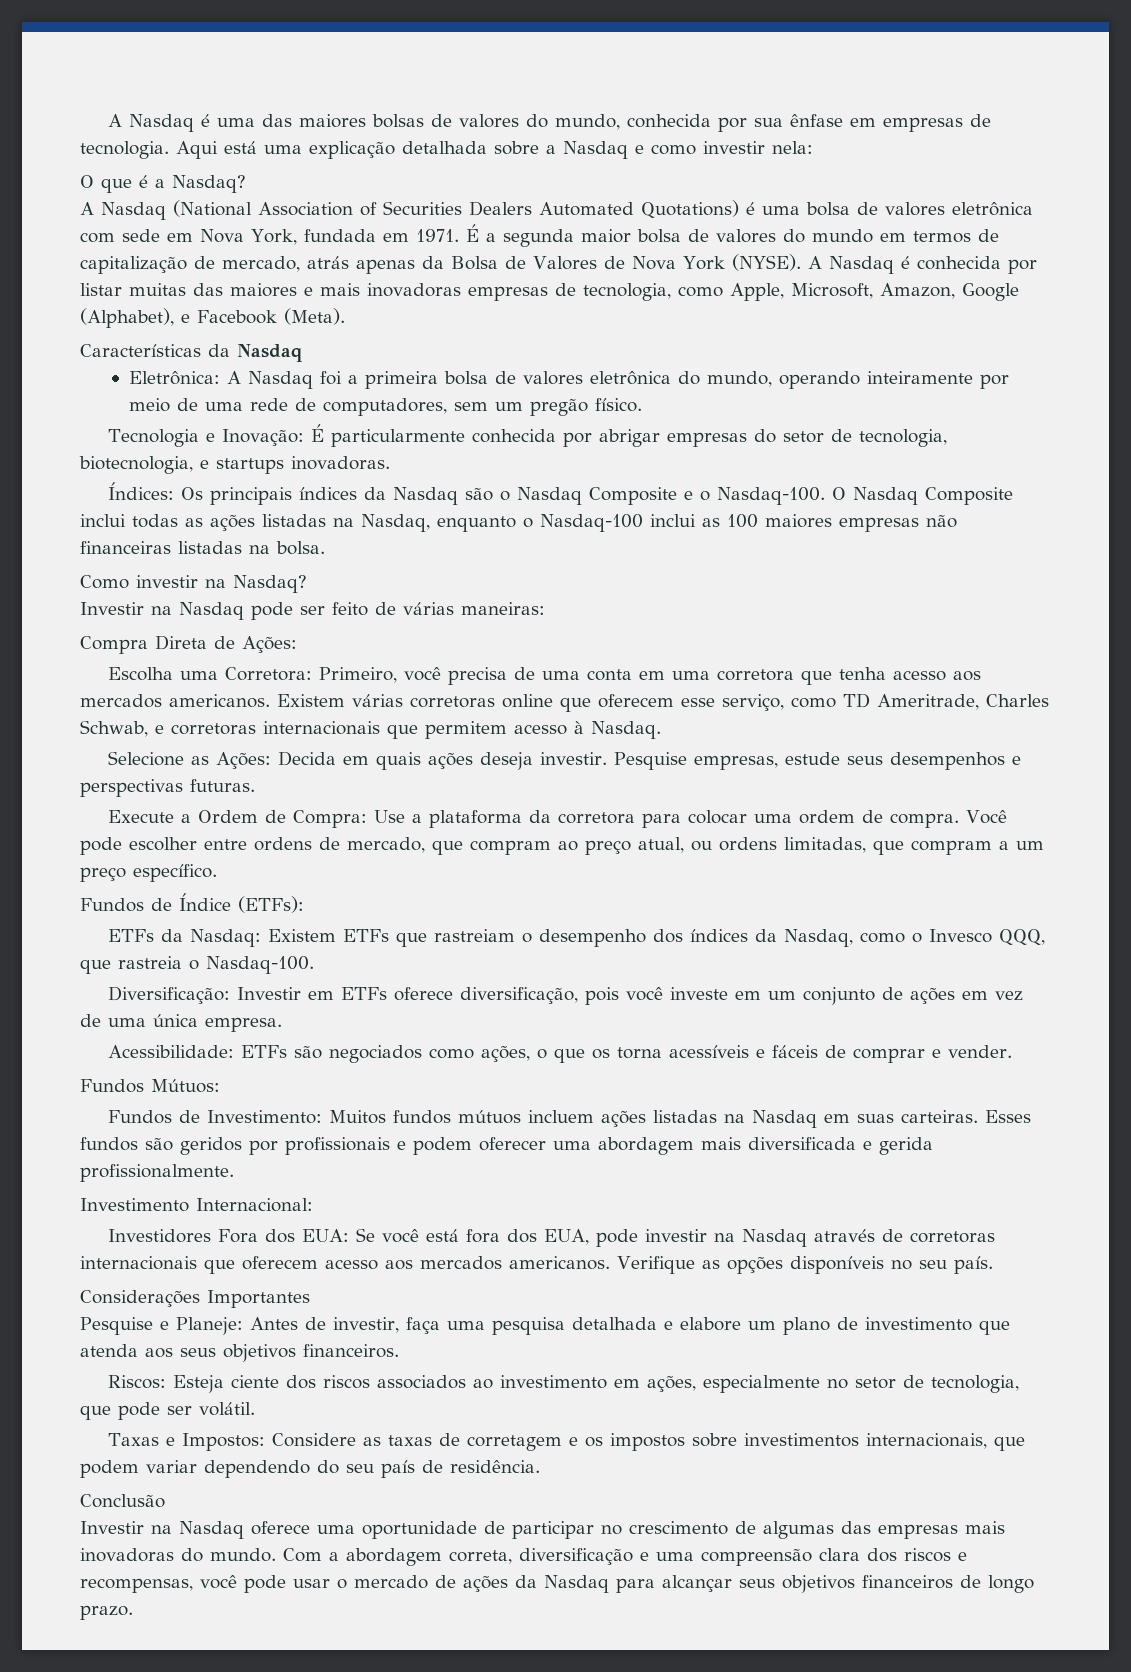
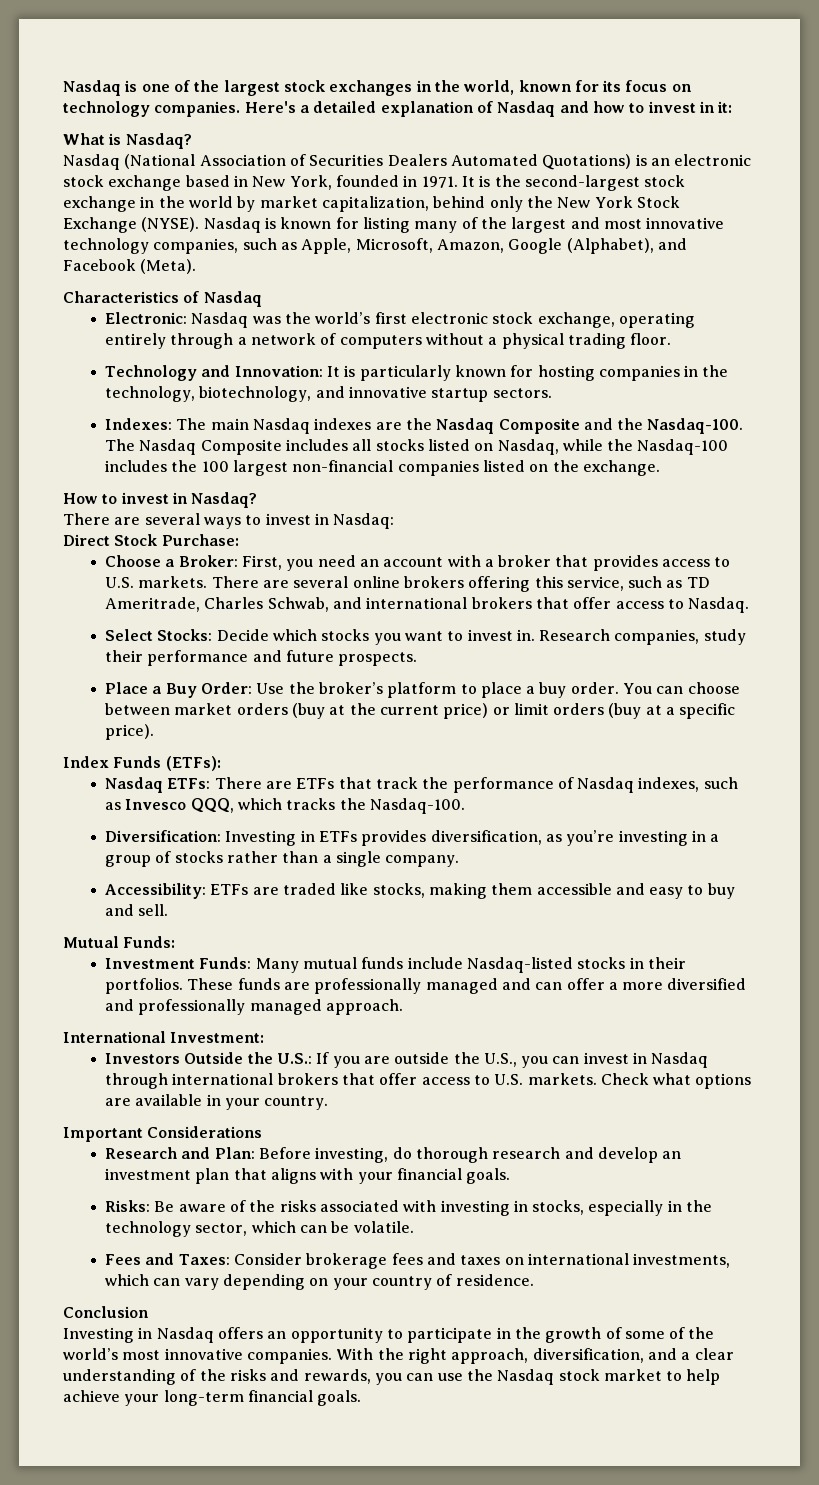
[108,114,992,132] [80,141,813,159] [80,175,246,193] [80,202,94,215] A Nasdaq é uma das maiores bolsas de valores do mundo, conhecida por sua ênfase em empresas de tecnologia. Aqui está uma explicação detalhada sobre a Nasdaq e como investir nela: // O que é a Nasdaq? // A -> [63,80,692,96] [63,101,733,117] [63,133,192,149] Nasdaq is one of the largest stock exchanges in the world, known for its focus on technology companies. Here's a detailed explanation of Nasdaq and how to invest in it: // What is Nasdaq? //
[746,202,1033,216] [80,224,999,247] [80,254,1037,274] [80,283,723,301] é uma bolsa de valores eletrônica com sede em Nova York, fundada em 1971. É a segunda maior bolsa de valores do mundo em termos de capitalização de mercado, atrás apenas da Bolsa de Valores de Nova York (NYSE). A Nasdaq é conhecida por listar muitas das maiores e mais inovadoras empresas de tecnologia, como -> [635,154,752,166] [63,175,686,191] [63,196,680,212] [63,217,725,233] [63,238,297,254] is an electronic stock exchange based in New York, founded in 1971. It is the second-largest stock exchange in the world by market capitalization, behind only the New York Stock Exchange (NYSE). Nasdaq is known for listing many of the largest and most innovative technology companies, such as
[181,314,190,323] e -> [657,238,687,250] and
[80,344,230,357] Características da -> [63,291,200,303] Characteristics of
[128,371,1009,389] [128,398,642,416] [108,424,948,447] [79,456,390,474] [108,482,1014,505] [80,514,957,532] [80,541,325,555] [80,575,307,593] [80,602,545,620] [80,635,297,654] [108,667,982,685] [80,693,1049,712] [80,720,661,739] [108,751,1022,770] [80,779,255,797] [108,810,1008,828] [80,837,1044,855] [80,864,217,882] [80,893,304,913] [108,929,1046,947] [80,956,314,974] [108,986,1024,1005] [80,1014,282,1032] [108,1045,1013,1063] [80,1079,220,1093] [108,1110,1032,1128] [80,1137,933,1155] [80,1164,234,1182] [80,1198,313,1212] [108,1228,996,1247] [80,1256,993,1274] [80,1290,310,1308] [80,1317,1010,1335] [80,1344,399,1362] [108,1375,1020,1393] [80,1402,255,1420] [108,1433,1026,1451] [80,1460,540,1478] [80,1494,165,1508] [80,1521,1005,1539] [80,1548,967,1566] [80,1575,1034,1593] [80,1605,133,1620] Eletrônica: A Nasdaq foi a primeira bolsa de valores eletrônica do mundo, operando inteiramente por meio de uma rede de computadores, sem um pregão físico. // Tecnologia e Inovação: É particularmente conhecida por abrigar empresas do setor de tecnologia, biotecnologia, e startups inovadoras. // Índices: Os principais índices da Nasdaq são o Nasdaq Composite e o Nasdaq-100. O Nasdaq Composite inclui todas as ações listadas na Nasdaq, enquanto o Nasdaq-100 inclui as 100 maiores empresas não financeiras listadas na bolsa. // Como investir na Nasdaq? // Investir na Nasdaq pode ser feito de várias maneiras: // Compra Direta de Ações: // Escolha uma Corretora: Primeiro, você precisa de uma conta em uma corretora que tenha acesso aos mercados americanos. Existem várias corretoras online que oferecem esse serviço, como TD Ameritrade, Charles Schwab, e corretoras internacionais que permitem acesso à Nasdaq. // Selecione as Ações: Decida em quais ações deseja investir. Pesquise empresas, estude seus desempenhos e perspectivas futuras. // Execute a Ordem de Compra: Use a plataforma da corretora para colocar uma ordem de compra. Você pode escolher entre ordens de mercado, que compram ao preço atual, ou ordens limitadas, que compram a um preço específico. // Fundos de Índice (ETFs): // ETFs da Nasdaq: Existem ETFs que rastreiam o desempenho dos índices da Nasdaq, como o Invesco QQQ, que rastreia o Nasdaq-100. // Diversificação: Investir em ETFs oferece diversificação, pois você investe em um conjunto de ações em vez de uma única empresa. // Acessibilidade: ETFs são negociados como ações, o que os torna acessíveis e fáceis de comprar e vender. // Fundos Mútuos: // Fundos de Investimento: Muitos fundos mútuos incluem ações listadas na Nasdaq em suas carteiras. Esses fundos são geridos por profissionais e podem oferecer uma abordagem mais diversificada e gerida profissionalmente. // Investimento Internacional: // Investidores Fora dos EUA: Se você está fora dos EUA, pode investir na Nasdaq através de corretoras internacionais que oferecem acesso aos mercados americanos. Verifique as opções disponíveis no seu país. // Considerações Importantes // Pesquise e Planeje: Antes de investir, faça uma pesquisa detalhada e elabore um plano de investimento que atenda aos seus objetivos financeiros. // Riscos: Esteja ciente dos riscos associados ao investimento em ações, especialmente no setor de tecnologia, que pode ser volátil. // Taxas e Impostos: Considere as taxas de corretagem e os impostos sobre investimentos internacionais, que podem variar dependendo do seu país de residência. // Conclusão // Investir na Nasdaq oferece uma oportunidade de participar no crescimento de algumas das empresas mais inovadoras do mundo. Com a abordagem correta, diversificação e uma compreensão clara dos riscos e recompensas, você pode usar o mercado de ações da Nasdaq para alcançar seus objetivos financeiros de longo prazo. -> [104,312,695,328] [104,333,672,349] [104,365,729,381] [104,386,552,402] [104,418,744,434] [104,439,729,455] [104,460,660,476] [63,492,258,508] [63,513,395,529] [63,534,239,546] [104,555,731,571] [104,576,710,592] [104,597,750,613] [104,629,746,645] [104,650,418,666] [104,682,740,698] [104,703,736,719] [104,724,154,740] [63,756,221,771] [104,777,738,793] [104,798,465,814] [104,830,720,846] [104,851,460,867] [104,883,735,899] [104,904,169,916] [63,936,176,948] [104,957,686,973] [104,978,747,994] [104,999,403,1015] [63,1031,265,1043] [104,1052,709,1068] [104,1073,752,1089] [104,1094,329,1110] [63,1126,263,1142] [104,1147,682,1163] [104,1168,511,1184] [104,1200,713,1216] [104,1221,414,1237] [104,1253,731,1269] [104,1274,534,1290] [63,1306,149,1318] [63,1327,715,1343] [63,1348,734,1364] [63,1369,721,1385] [63,1390,362,1406] Electronic: Nasdaq was the world’s first electronic stock exchange, operating entirely through a network of computers without a physical trading floor. // Technology and Innovation: It is particularly known for hosting companies in the technology, biotechnology, and innovative startup sectors. // Indexes: The main Nasdaq indexes are the Nasdaq Composite and the Nasdaq-100. The Nasdaq Composite includes all stocks listed on Nasdaq, while the Nasdaq-100 includes the 100 largest non-financial companies listed on the exchange. // How to invest in Nasdaq? // There are several ways to invest in Nasdaq: // Direct Stock Purchase: // Choose a Broker: First, you need an account with a broker that provides access to U.S. markets. There are several online brokers offering this service, such as TD Ameritrade, Charles Schwab, and international brokers that offer access to Nasdaq. // Select Stocks: Decide which stocks you want to invest in. Research companies, study their performance and future prospects. // Place a Buy Order: Use the broker’s platform to place a buy order. You can choose between market orders (buy at the current price) or limit orders (buy at a specific price). // Index Funds (ETFs): // Nasdaq ETFs: There are ETFs that track the performance of Nasdaq indexes, such as Invesco QQQ, which tracks the Nasdaq-100. // Diversification: Investing in ETFs provides diversification, as you’re investing in a group of stocks rather than a single company. // Accessibility: ETFs are traded like stocks, making them accessible and easy to buy and sell. // Mutual Funds: // Investment Funds: Many mutual funds include Nasdaq-listed stocks in their portfolios. These funds are professionally managed and can offer a more diversified and professionally managed approach. // International Investment: // Investors Outside the U.S.: If you are outside the U.S., you can invest in Nasdaq through international brokers that offer access to U.S. markets. Check what options are available in your country. // Important Considerations // Research and Plan: Before investing, do thorough research and develop an investment plan that aligns with your financial goals. // Risks: Be aware of the risks associated with investing in stocks, especially in the technology sector, which can be volatile. // Fees and Taxes: Consider brokerage fees and taxes on international investments, which can vary depending on your country of residence. // Conclusion // Investing in Nasdaq offers an opportunity to participate in the growth of some of the world’s most innovative companies. With the right approach, diversification, and a clear understanding of the risks and rewards, you can use the Nasdaq stock market to help achieve your long-term financial goals.

